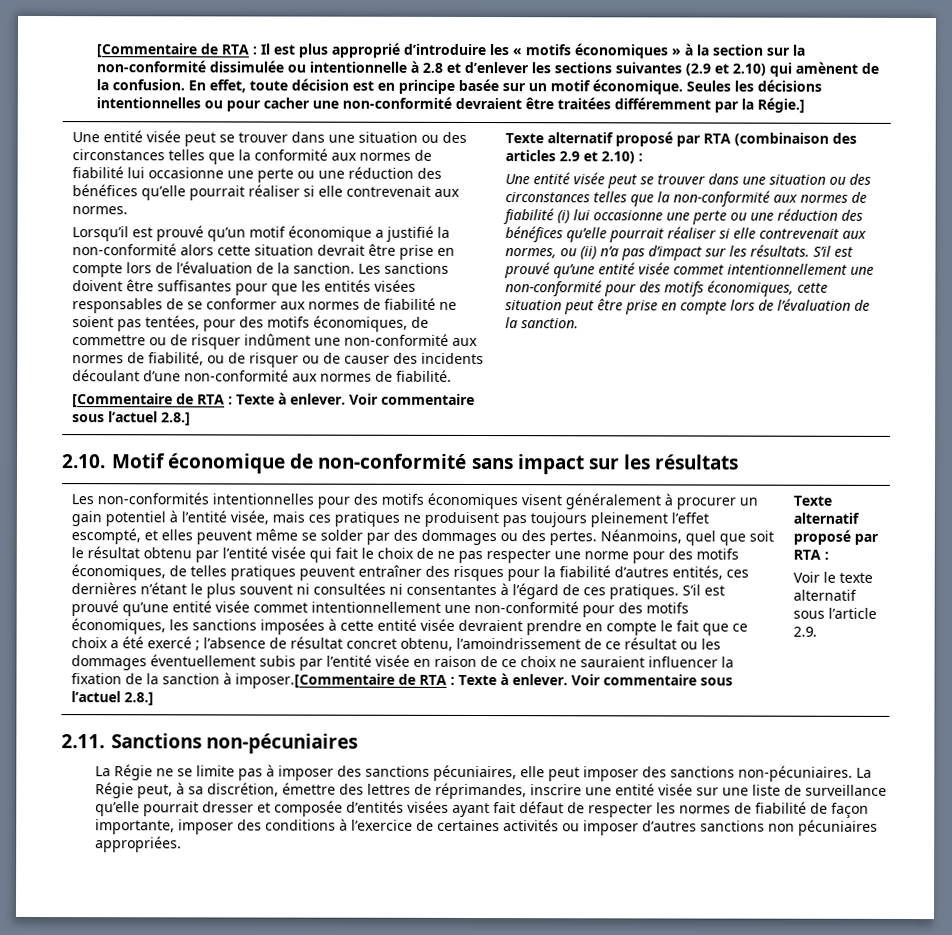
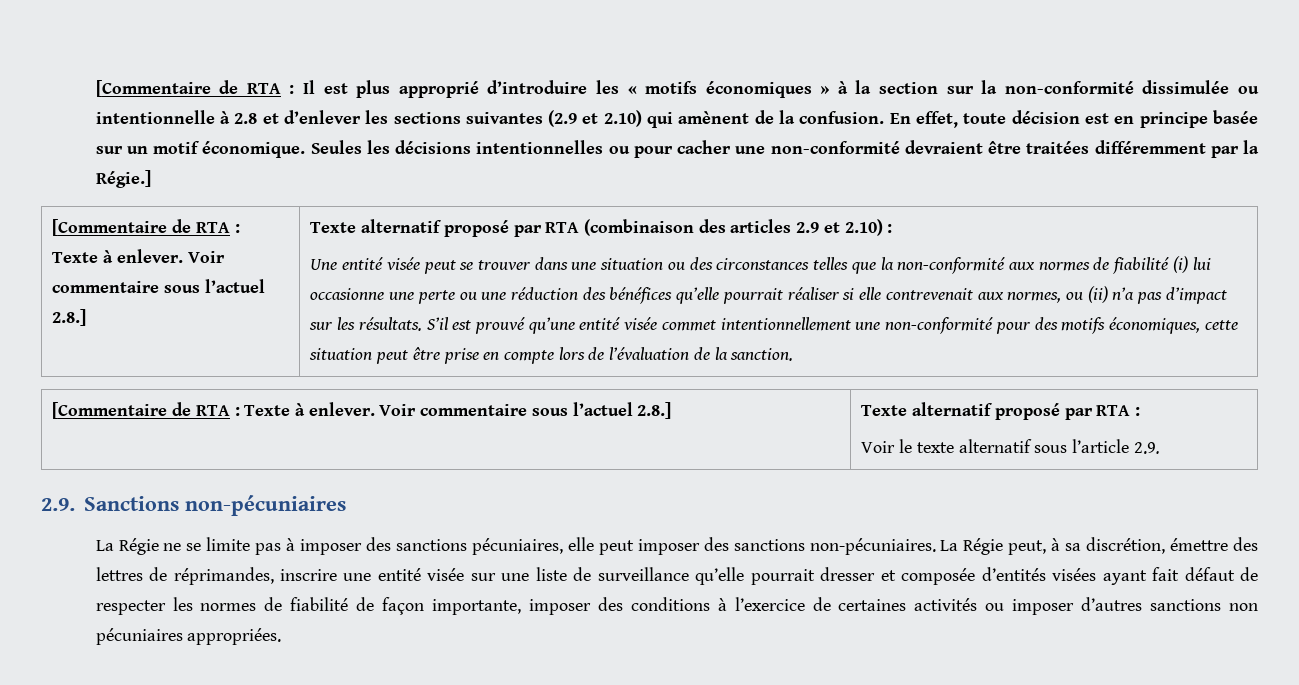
[72,130,468,147] [72,148,433,165] [72,166,443,183] [72,184,461,201] [72,206,129,215] [72,225,451,242] [72,243,456,260] [72,261,450,278] [72,279,417,296] [72,297,458,314] [72,315,430,332] [72,333,479,350] [72,351,485,368] [72,369,453,382] Une entité visée peut se trouver dans une situation ou des circonstances telles que la conformité aux normes de fiabilité lui occasionne une perte ou une réduction des bénéfices qu’elle pourrait réaliser si elle contrevenait aux normes. // Lorsqu’il est prouvé qu’un motif économique a justifié la non-conformité alors cette situation devrait être prise en compte lors de l’évaluation de la sanction. Les sanctions doivent être suffisantes pour que les entités visées responsables de se conformer aux normes de fiabilité ne soient pas tentées, pour des motifs économiques, de commettre ou de risquer indûment une non-conformité aux normes de fiabilité, ou de risquer ou de causer des incidents découlant d’une non-conformité aux normes de fiabilité. // -> (151, 179) none
[61,453,740,475] [71,492,759,510] [71,510,710,528] [71,528,775,546] [71,546,740,564] [71,564,750,582] [71,582,726,600] [71,600,690,618] [71,618,749,636] [71,636,722,651] [71,654,735,671] [71,672,396,689] // 2.10. Motif économique de non-conformité sans impact sur les résultats // Les non-conformités intentionnelles pour des motifs économiques visent généralement à procurer un gain potentiel à l’entité visée, mais ces pratiques ne produisent pas toujours pleinement l’effet escompté, et elles peuvent même se solder par des dommages ou des pertes. Néanmoins, quel que soit le résultat obtenu par l’entité visée qui fait le choix de ne pas respecter une norme pour des motifs économiques, de telles pratiques peuvent entraîner des risques pour la fiabilité d’autres entités, ces dernières n’étant le plus souvent ni consultées ni consentantes à l’égard de ces pratiques. S’il est prouvé qu’une entité visée commet intentionnellement une non-conformité pour des motifs économiques, les sanctions imposées à cette entité visée devraient prendre en compte le fait que ce choix a été exercé ; l’absence de résultat concret obtenu, l’amoindrissement de ce résultat ou les dommages éventuellement subis par l’entité visée en raison de ce choix ne sauraient influencer la fixation de la sanction à imposer.[Commentaire -> [52,402,168,419] // [Commentaire
[61,734,105,749] 2.11. -> [41,498,75,511] 2.9.

